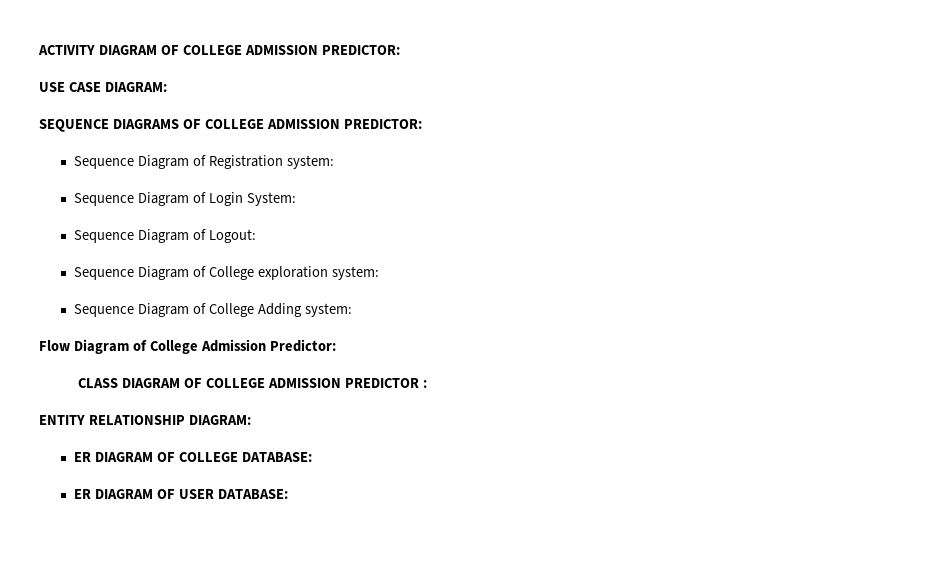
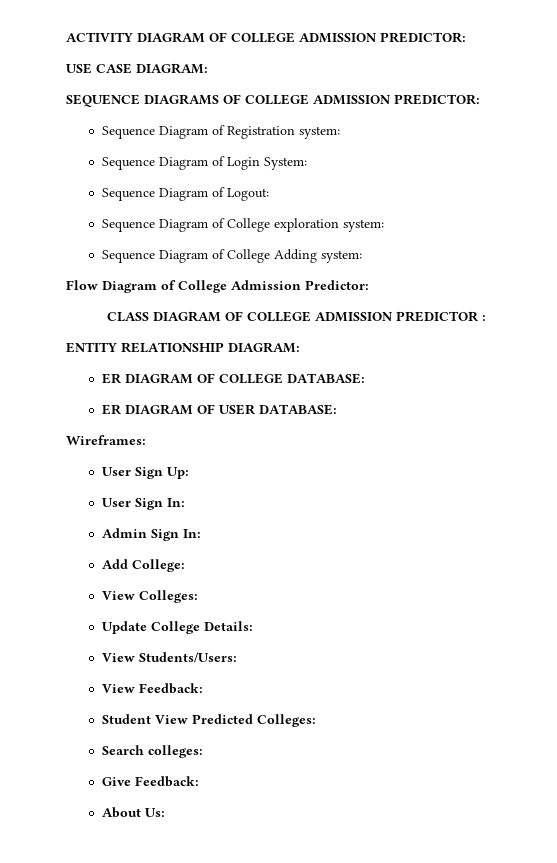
(289, 494) none -> [66,435,146,445] [101,467,189,479] [101,498,185,510] [101,528,201,541] [101,559,185,572] [101,590,198,603] [101,621,253,634] [101,652,237,663] [101,683,203,694] [101,714,316,727] [101,745,203,758] [101,776,199,787] [101,807,165,818] // Wireframes: // User Sign Up: // User Sign In: // Admin Sign In: // Add College: // View Colleges: // Update College Details: // View Students/Users: // View Feedback: // Student View Predicted Colleges: // Search colleges: // Give Feedback: // About Us:

